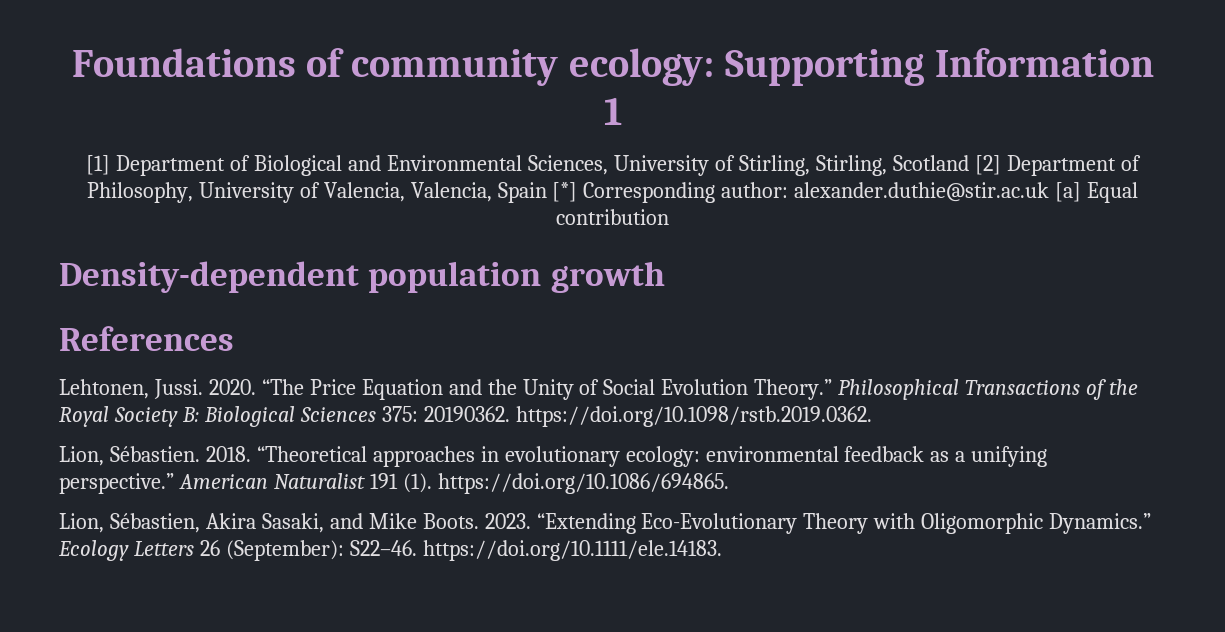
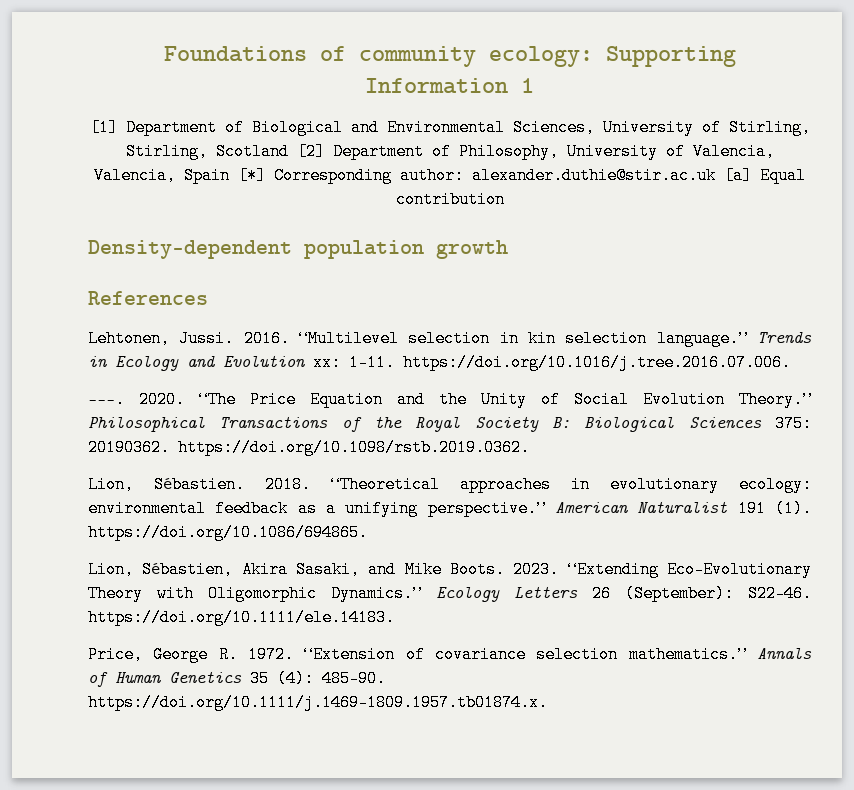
(203, 389) none -> [243,330,812,347] [88,354,791,371] [88,391,125,408] 2016. “Multilevel selection in kin selection language.” Trends in Ecology and Evolution xx: 1–11. https://doi.org/10.1016/j.tree.2016.07.006. // ———.
(722, 550) none -> [88,646,812,663] [88,670,386,687] [88,694,548,711] // Price, George R. 1972. “Extension of covariance selection mathematics.” Annals of Human Genetics 35 (4): 485–90. https://doi.org/10.1111/j.1469-1809.1957.tb01874.x.

